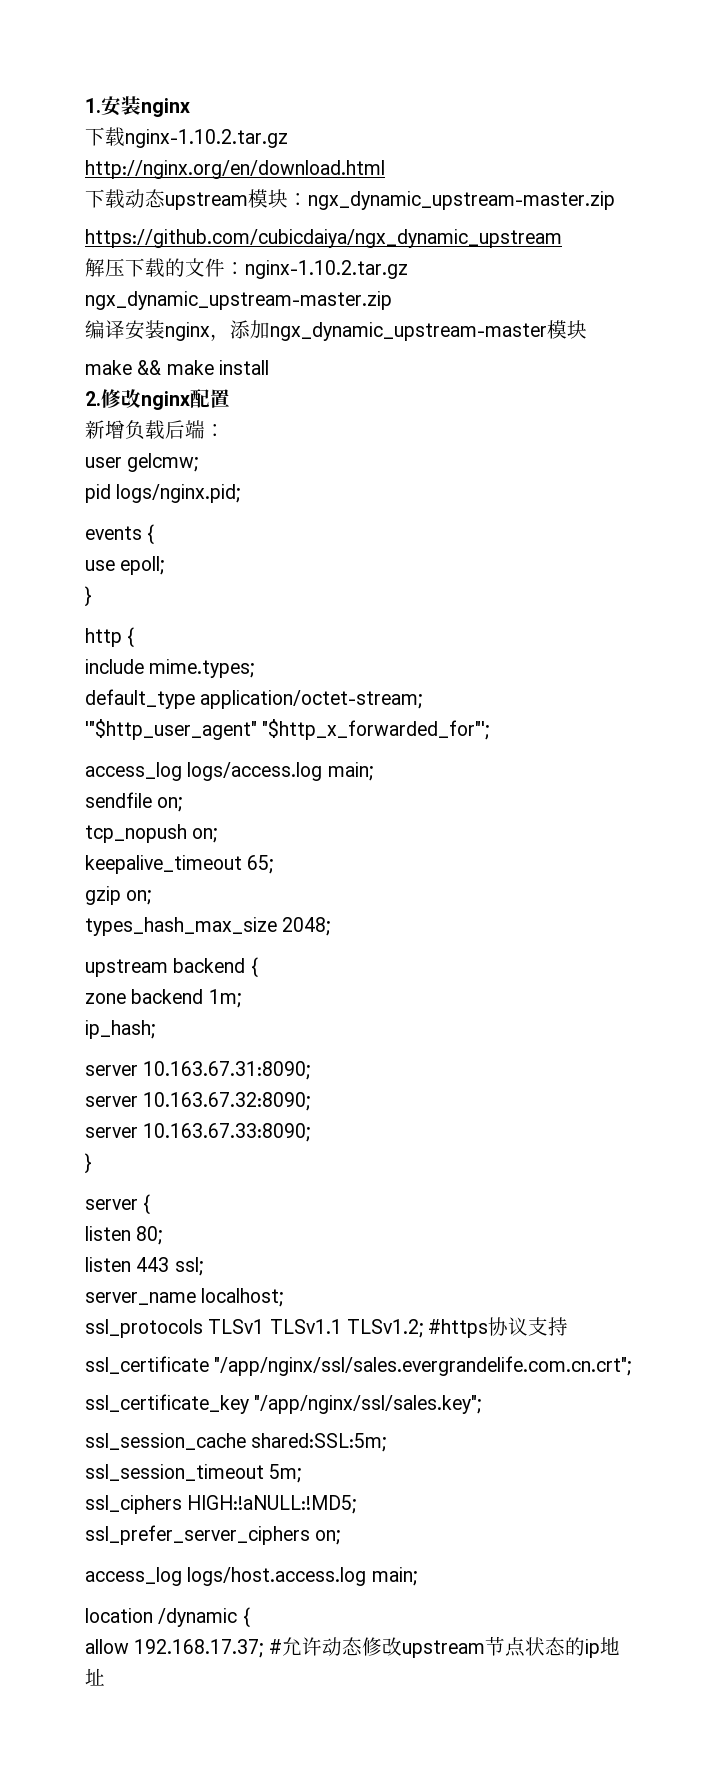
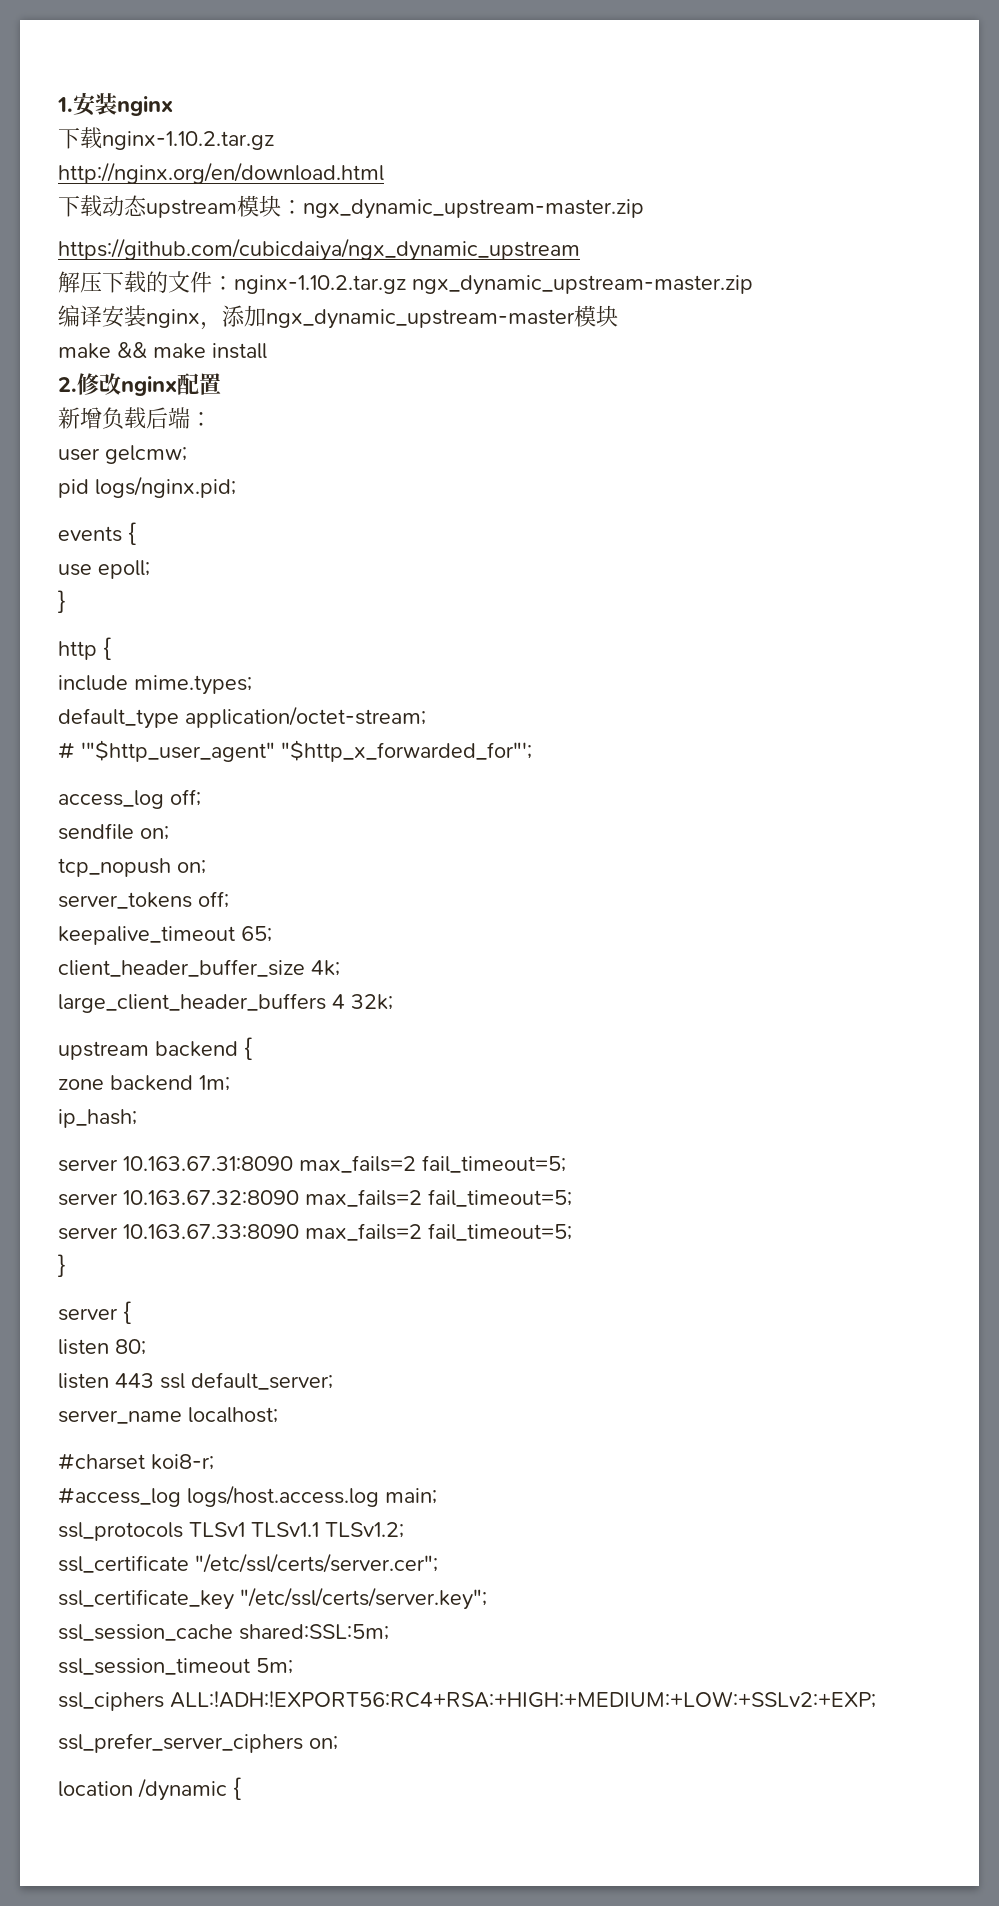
(423, 699) none -> [58,742,75,759] #
[187,762,373,781] logs/access.log main; -> [170,789,201,806] off;
(218, 835) none -> [58,891,229,909] // server_tokens off;
[85,886,152,905] [85,917,331,936] gzip on; // types_hash_max_size 2048; -> [58,959,340,977] [58,993,393,1013] client_header_buffer_size 4k; // large_client_header_buffers 4 32k;
[143,1061,311,1080] [85,1092,311,1111] [85,1123,311,1142] 10.163.67.31:8090; // server 10.163.67.32:8090; // server 10.163.67.33:8090; -> [123,1155,566,1173] [58,1189,572,1207] [58,1223,572,1241] 10.163.67.31:8090 max_fails=2 fail_timeout=5; // server 10.163.67.32:8090 max_fails=2 fail_timeout=5; // server 10.163.67.33:8090 max_fails=2 fail_timeout=5;
[174,1257,203,1276] ssl; -> [160,1372,333,1390] ssl default_server;
(284, 1297) none -> [58,1453,214,1470] [58,1485,437,1507] // #charset koi8-r; // #access_log logs/host.access.log main;
[428,1317,569,1338] #https协议支持 -> (404, 1530) none
[214,1356,632,1376] "/app/nginx/ssl/sales.evergrandelife.com.cn.crt"; -> [195,1553,438,1573] "/etc/ssl/certs/server.cer";
[254,1395,482,1414] "/app/nginx/ssl/sales.key"; -> [240,1587,487,1610] "/etc/ssl/certs/server.key";
[187,1495,357,1514] HIGH:!aNULL:!MD5; -> [170,1691,876,1708] ALL:!ADH:!EXPORT56:RC4+RSA:+HIGH:+MEDIUM:+LOW:+SSLv2:+EXP;
[85,1567,417,1586] // access_log logs/host.access.log main; -> (338, 1743) none
[85,1636,620,1658] [85,1668,105,1686] // allow 192.168.17.37; #允许动态修改upstream节点状态的ip地址 -> (241, 1788) none

